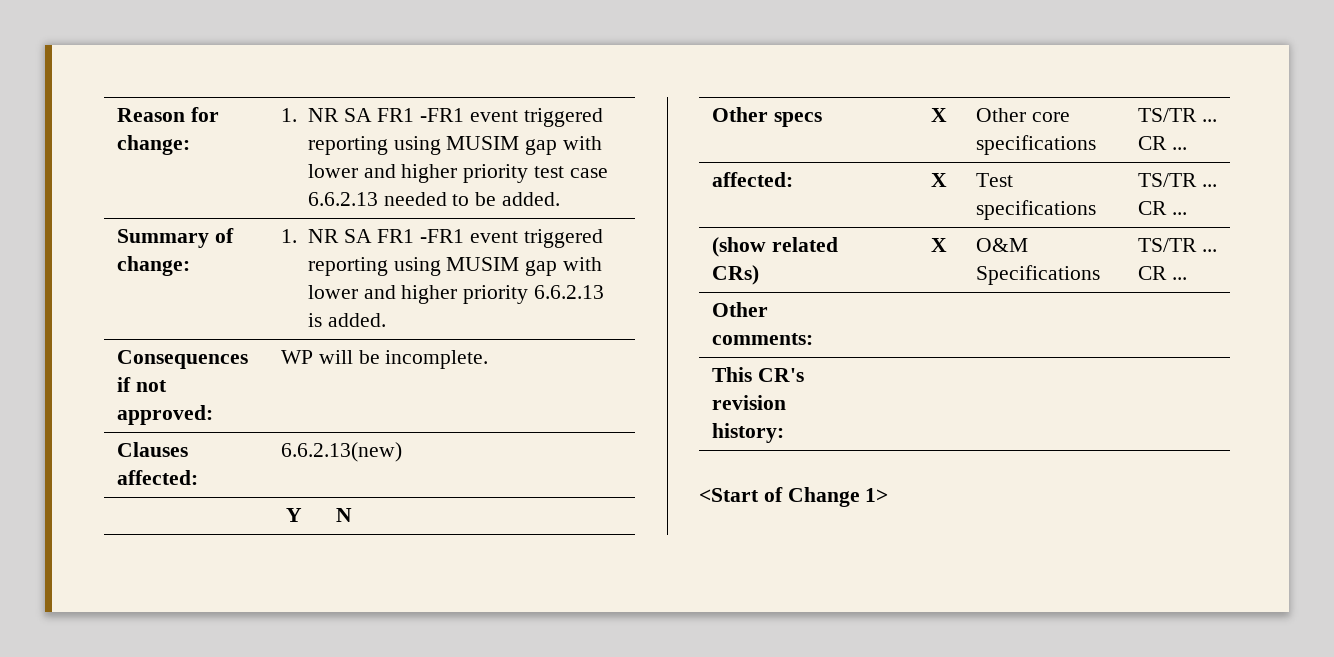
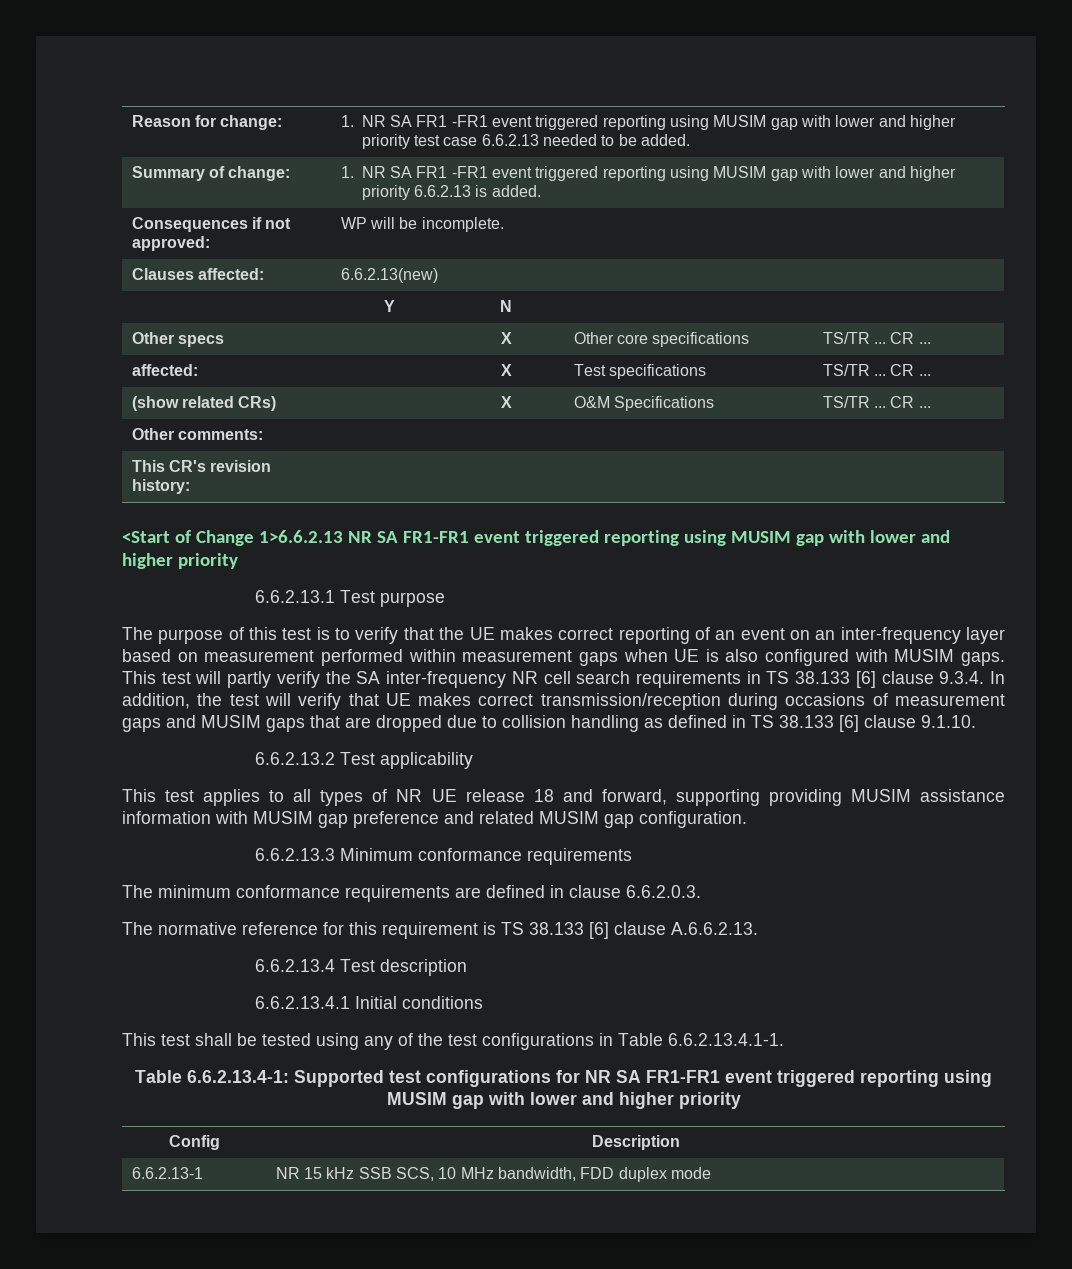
[865,488,889,502] 1> -> [258,530,950,546] [122,553,238,569] [254,590,445,607] [122,627,1006,644] [122,649,1005,666] [122,671,1005,688] [122,693,1005,710] [122,715,976,732] [254,752,473,769] [122,789,1005,806] [122,811,747,828] [254,848,632,865] [122,885,701,902] [122,922,758,939] [254,959,467,976] [254,996,483,1009] [122,1033,784,1050] [135,1070,992,1087] [386,1092,741,1109] [169,1135,220,1150] [591,1135,680,1150] [131,1167,203,1179] [275,1167,711,1182] 1>6.6.2.13 NR SA FR1-FR1 event triggered reporting using MUSIM gap with lower and higher priority // 6.6.2.13.1 Test purpose // The purpose of this test is to verify that the UE makes correct reporting of an event on an inter-frequency layer based on measurement performed within measurement gaps when UE is also configured with MUSIM gaps. This test will partly verify the SA inter-frequency NR cell search requirements in TS 38.133 [6] clause 9.3.4. In addition, the test will verify that UE makes correct transmission/reception during occasions of measurement gaps and MUSIM gaps that are dropped due to collision handling as defined in TS 38.133 [6] clause 9.1.10. // 6.6.2.13.2 Test applicability // This test applies to all types of NR UE release 18 and forward, supporting providing MUSIM assistance information with MUSIM gap preference and related MUSIM gap configuration. // 6.6.2.13.3 Minimum conformance requirements // The minimum conformance requirements are defined in clause 6.6.2.0.3. // The normative reference for this requirement is TS 38.133 [6] clause A.6.6.2.13. // 6.6.2.13.4 Test description // 6.6.2.13.4.1 Initial conditions // This test shall be tested using any of the test configurations in Table 6.6.2.13.4.1-1. // Table 6.6.2.13.4-1: Supported test configurations for NR SA FR1-FR1 event triggered reporting using MUSIM gap with lower and higher priority // Config | Description // 6.6.2.13-1 | NR 15 kHz SSB SCS, 10 MHz bandwidth, FDD duplex mode

